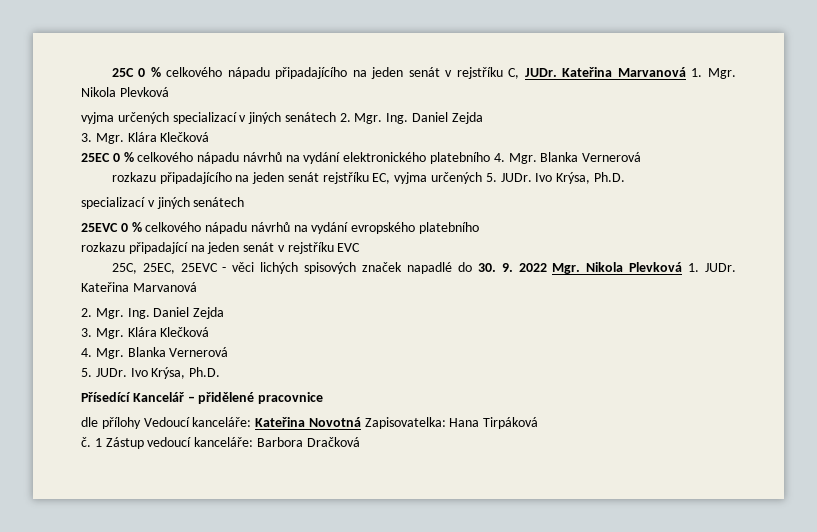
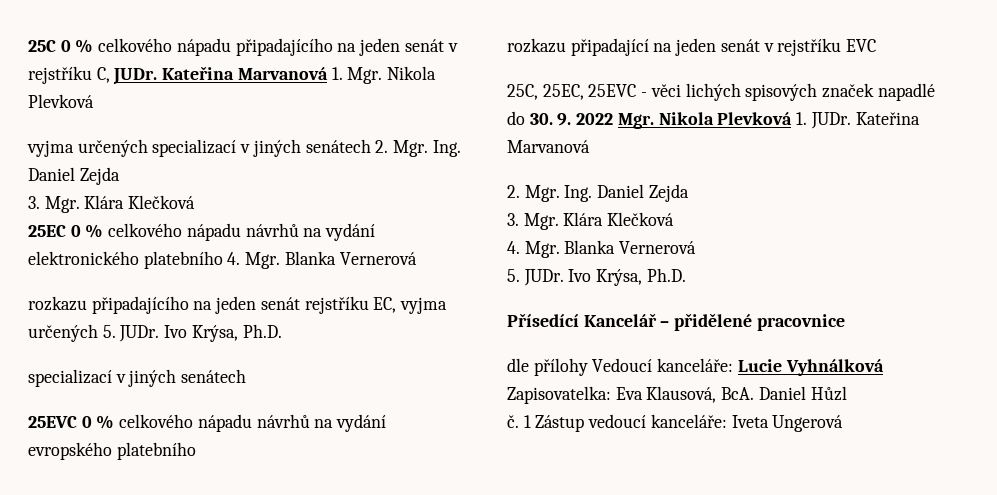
[255,417,539,429] Kateřina Novotná Zapisovatelka: Hana Tirpáková -> [737,359,884,376] [507,386,847,404] Lucie Vyhnálková Zapisovatelka: Eva Klausová, BcA. Daniel Hůzl
[256,437,360,447] Barbora Dračková -> [731,415,844,432] Iveta Ungerová

